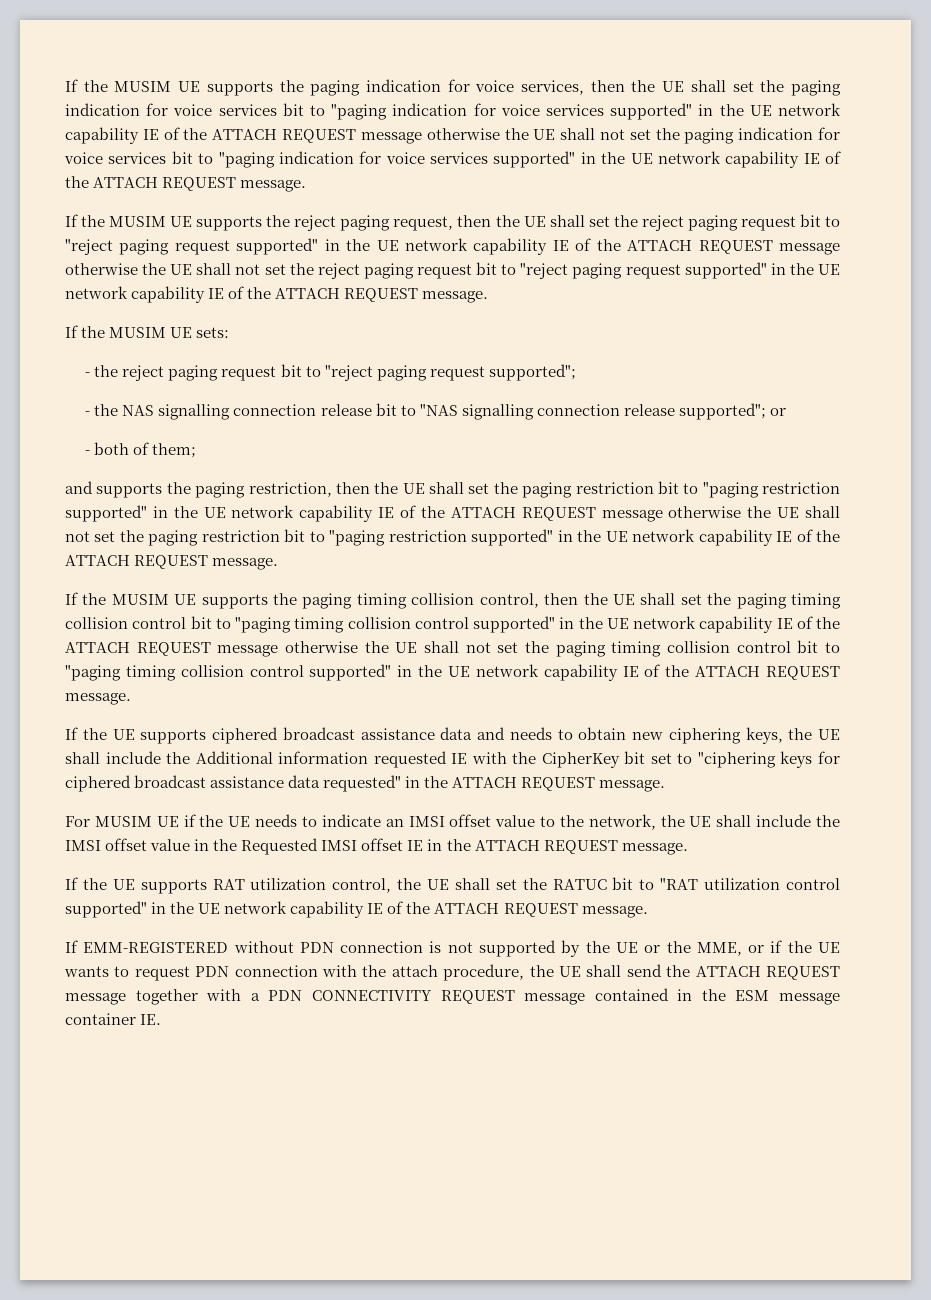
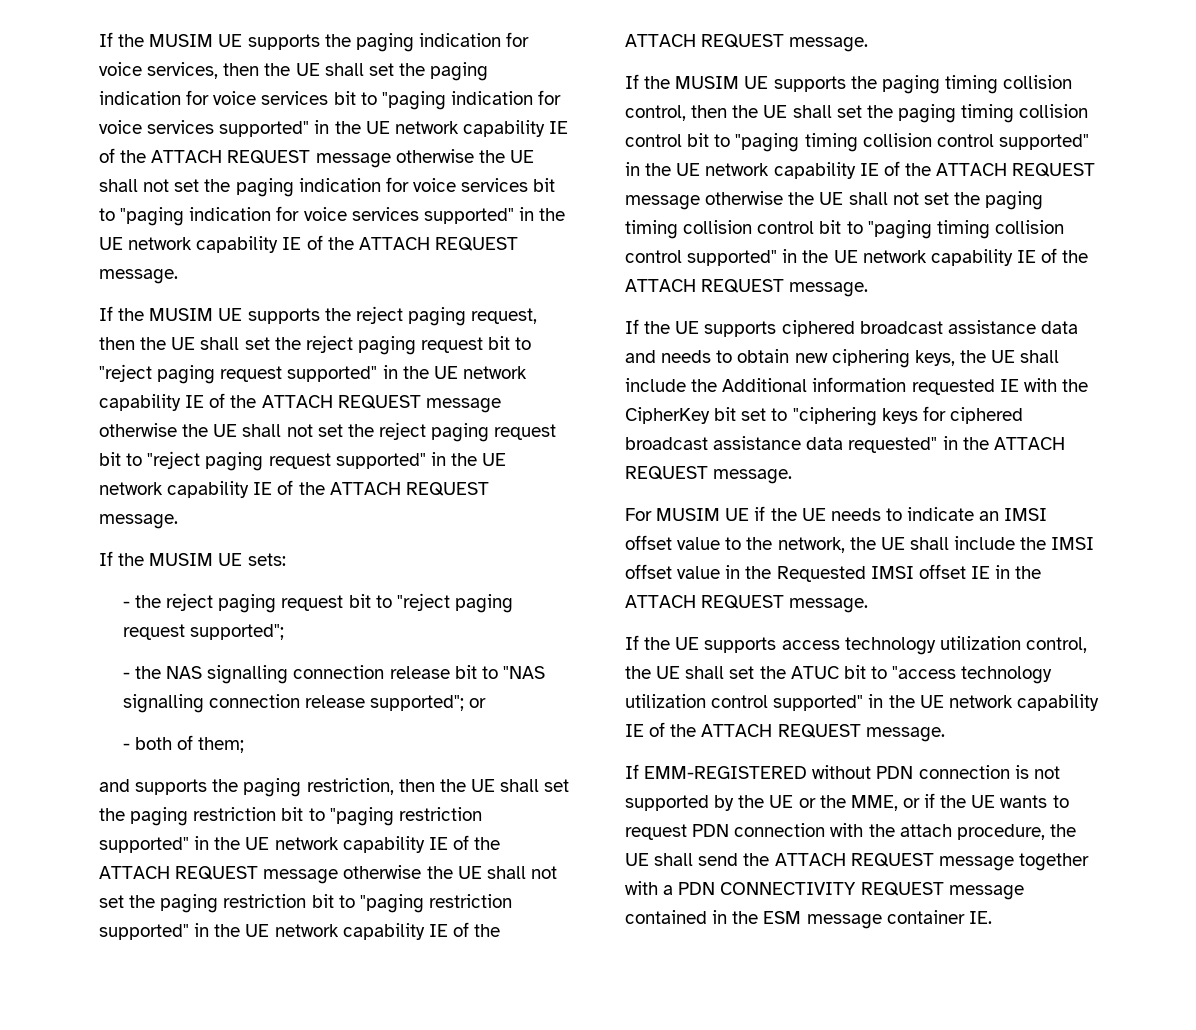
[212,879,245,890] RAT -> [781,637,936,655] access technology
[552,877,699,890] RATUC bit to "RAT -> [790,665,1053,684] ATUC bit to "access technology

